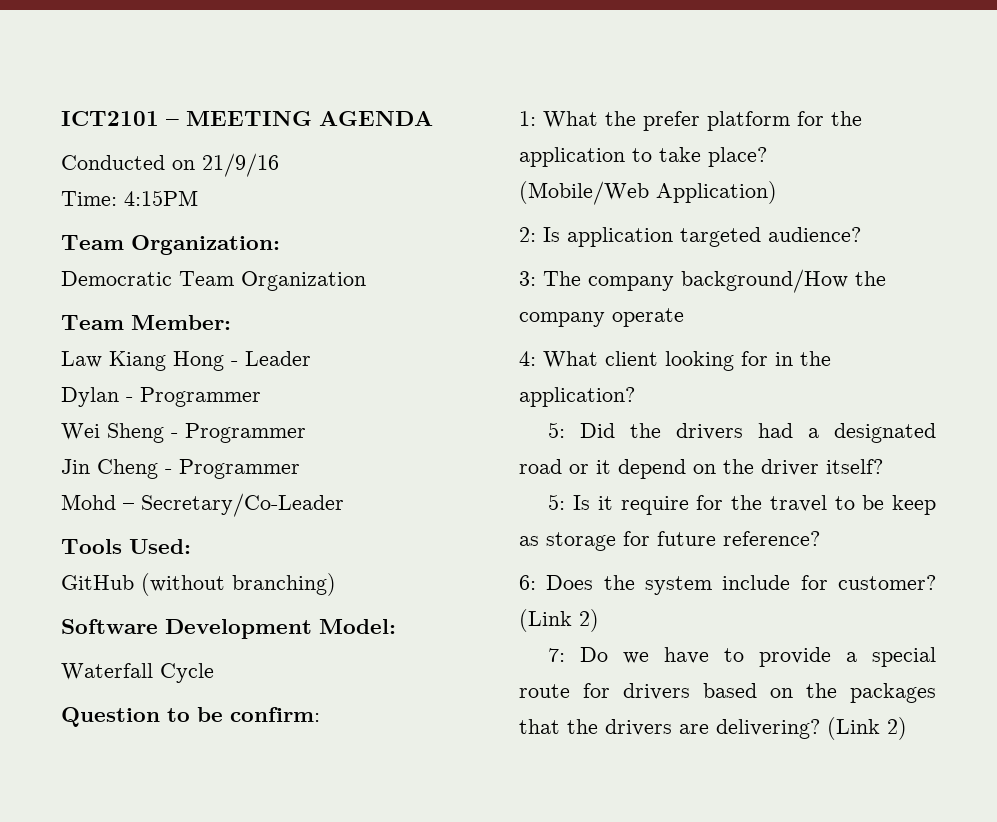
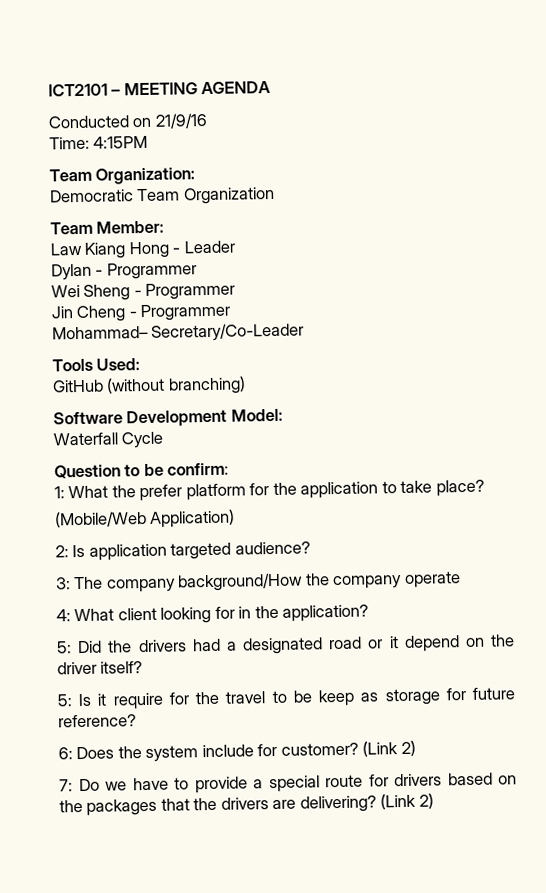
[61,494,134,510] Mohd – -> [52,325,149,340] Mohammad–

